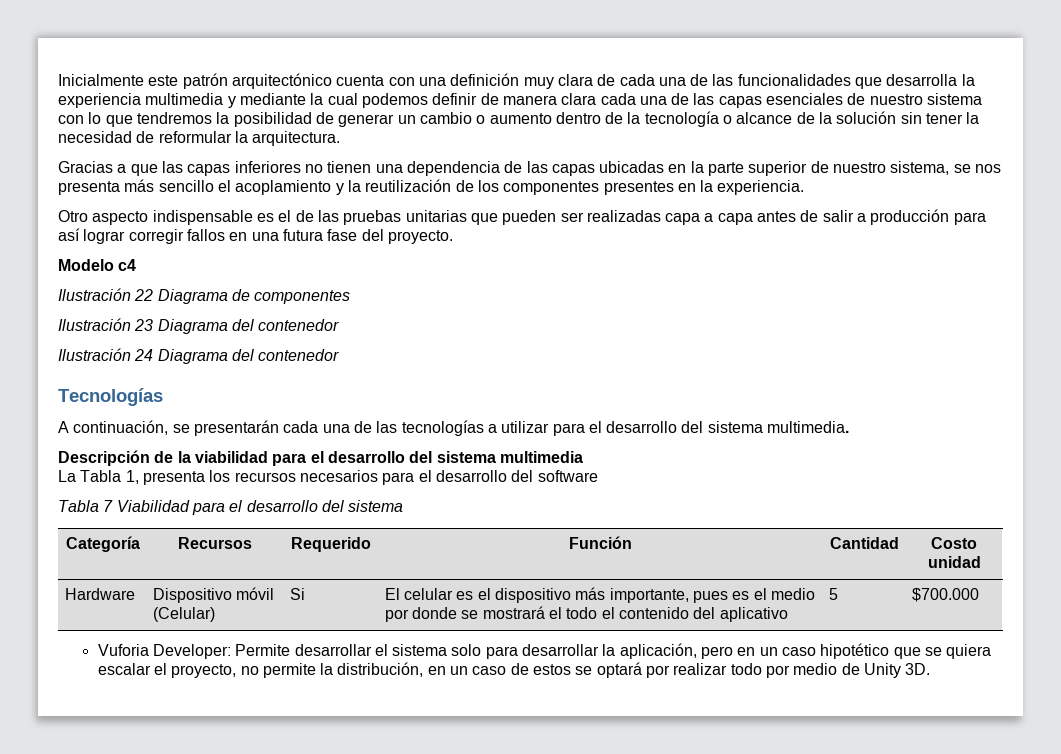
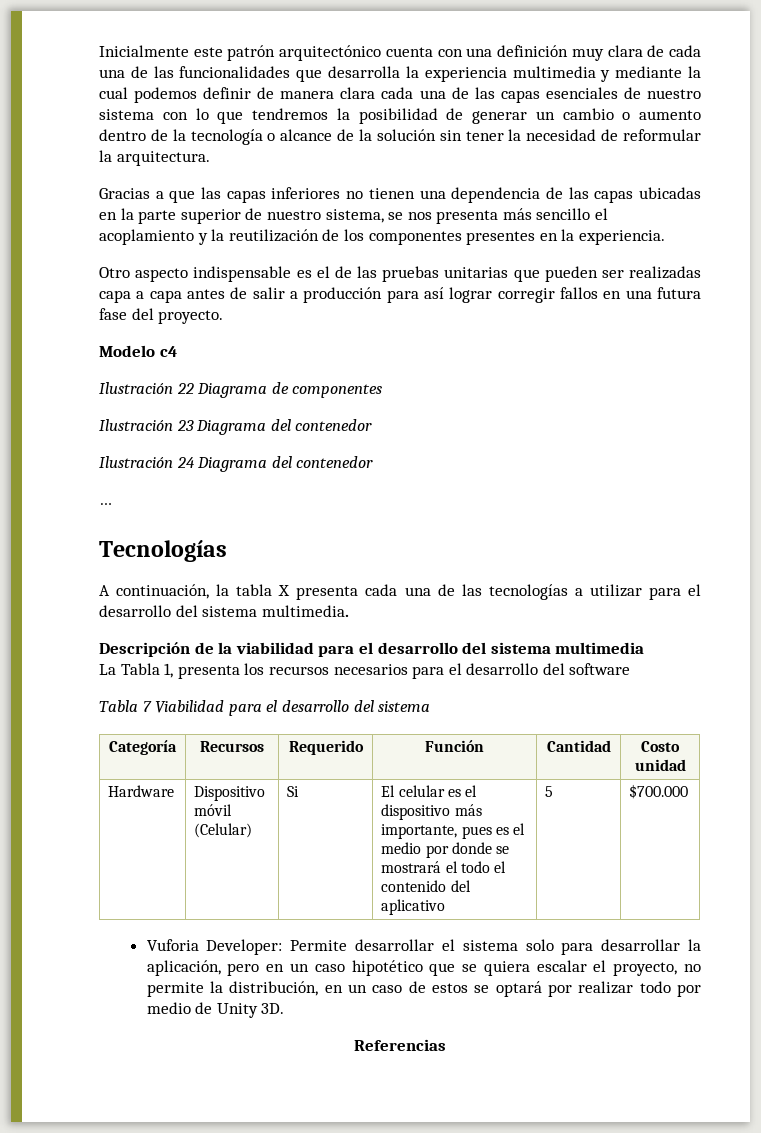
(340, 355) none -> [99,503,112,505] // …
[172,420,279,436] se presentarán -> [216,584,359,600] la tabla X presenta
(931, 669) none -> [354,1039,446,1051] // Referencias

